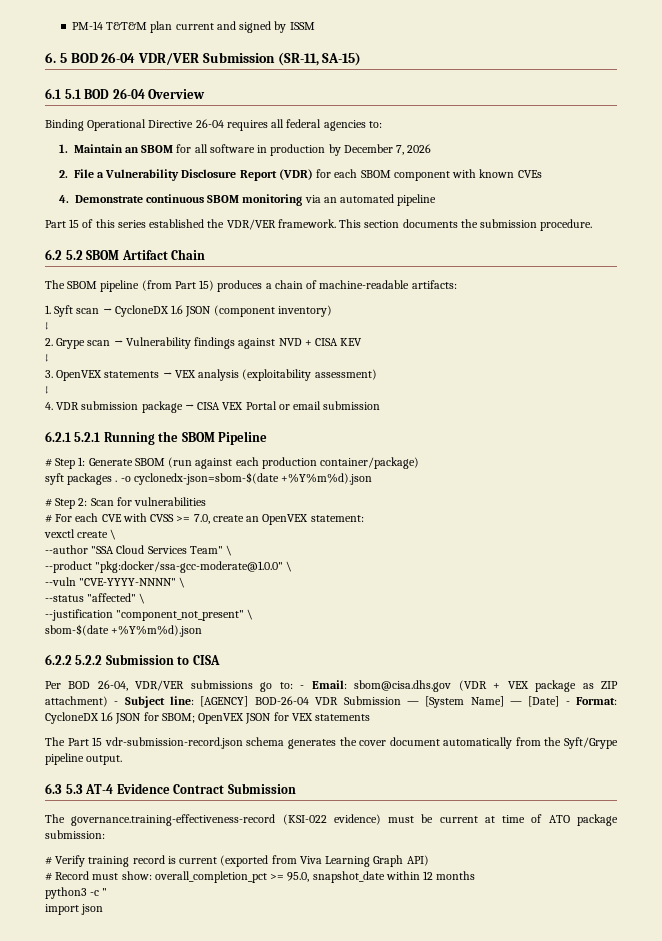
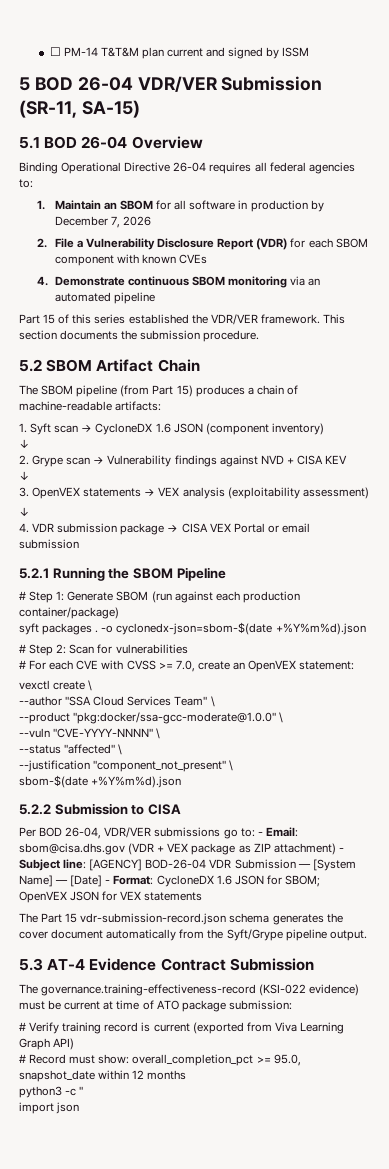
(71, 25) none -> [49,47,61,56] ☐
[45,52,56,63] 6. -> (310, 52) none
[45,88,61,99] 6.1 -> (140, 109) none
[45,249,62,260] 6.2 -> (260, 336) none
[45,431,71,442] 6.2.1 -> (79, 544) none
[45,654,72,665] 6.2.2 -> (182, 782) none
[45,783,62,794] 6.3 -> (367, 935) none

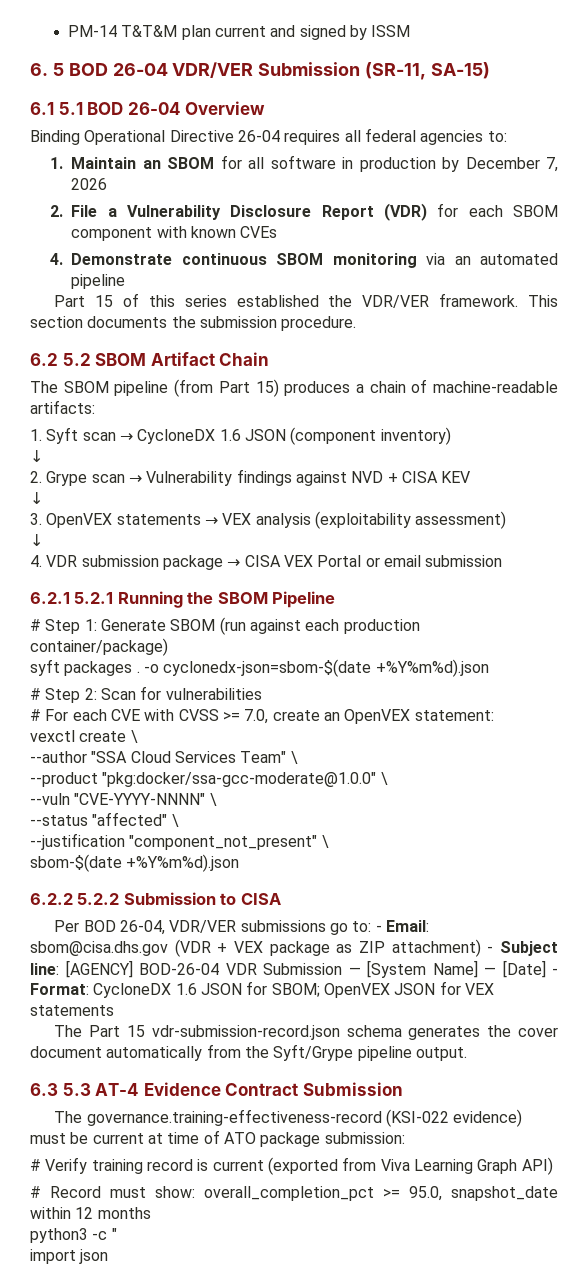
[49,47,61,56] ☐ -> (68, 31) none
(310, 52) none -> [30,63,48,76] 6.
(140, 109) none -> [30,102,54,115] 6.1
(260, 336) none -> [30,353,58,366] 6.2
(79, 544) none -> [30,592,70,604] 6.2.1
(182, 782) none -> [30,893,73,905] 6.2.2
(367, 935) none -> [30,1083,58,1096] 6.3

